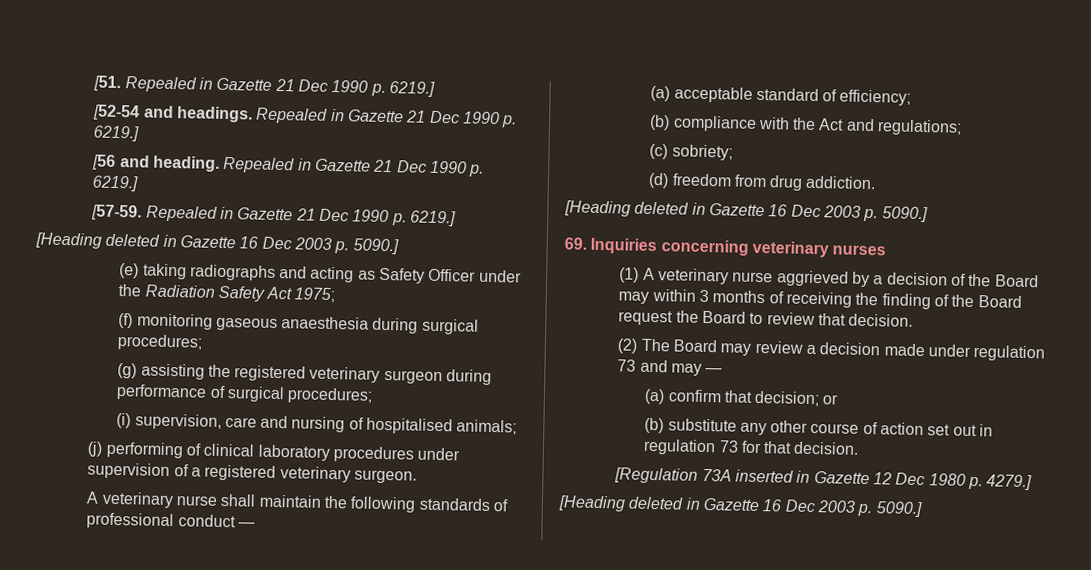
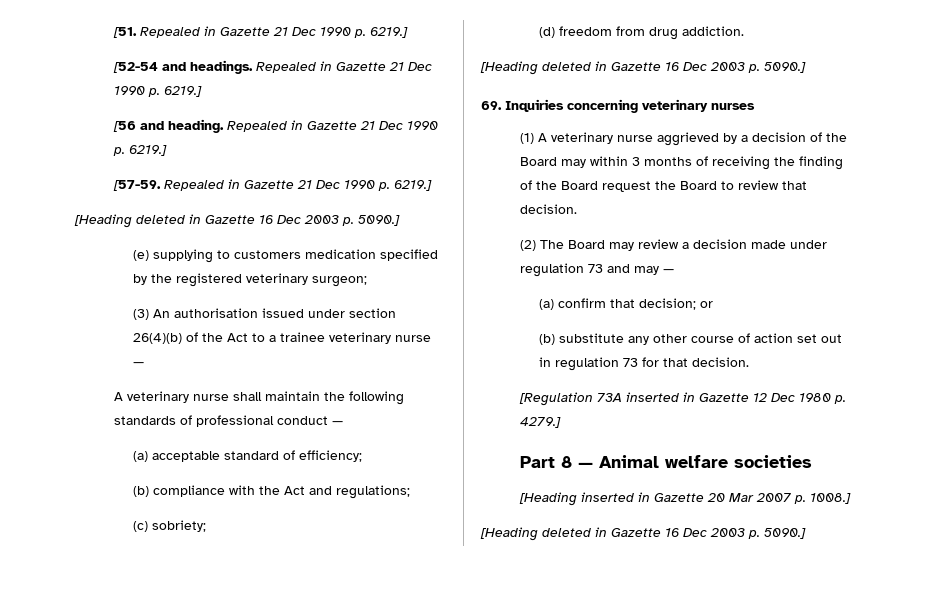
[142,263,522,284] [118,284,336,303] [118,313,479,335] [117,334,203,351] [117,363,493,386] [116,384,374,404] [116,413,518,435] [87,441,461,463] [87,462,418,484] taking radiographs and acting as Safety Officer under the Radiation Safety Act 1975; // (f) monitoring gaseous anaesthesia during surgical procedures; // (g) assisting the registered veterinary surgeon during performance of surgical procedures; // (i) supervision, care and nursing of hospitalised animals; // (j) performing of clinical laboratory procedures under supervision of a registered veterinary surgeon. -> [153,249,439,263] [133,273,368,287] [133,308,397,320] [133,332,432,344] [133,362,145,366] supplying to customers medication specified by the registered veterinary surgeon; // (3) An authorisation issued under section 26(4)(b) of the Act to a trainee veterinary nurse —
(1033, 482) none -> [520,455,812,468] [518,492,851,506] // Part 8 — Animal welfare societies // [Heading inserted in Gazette 20 Mar 2007 p. 1008.]

